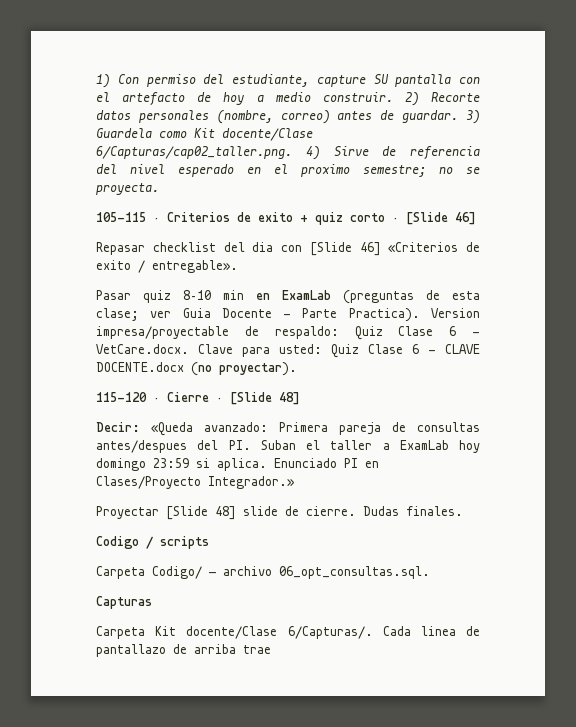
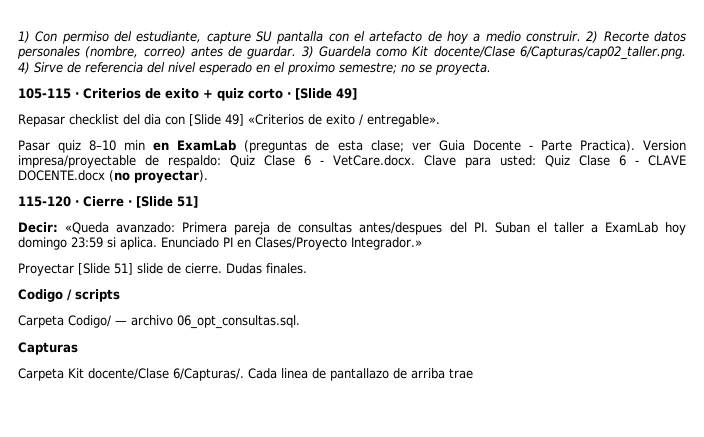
[455,212,476,225] 46] -> [336,88,357,100] 49]
[359,242,381,256] 46] -> [225,114,244,126] 49]
[279,392,300,405] 48] -> [177,196,198,208] 51]
[215,506,236,520] 48] -> [114,263,133,275] 51]

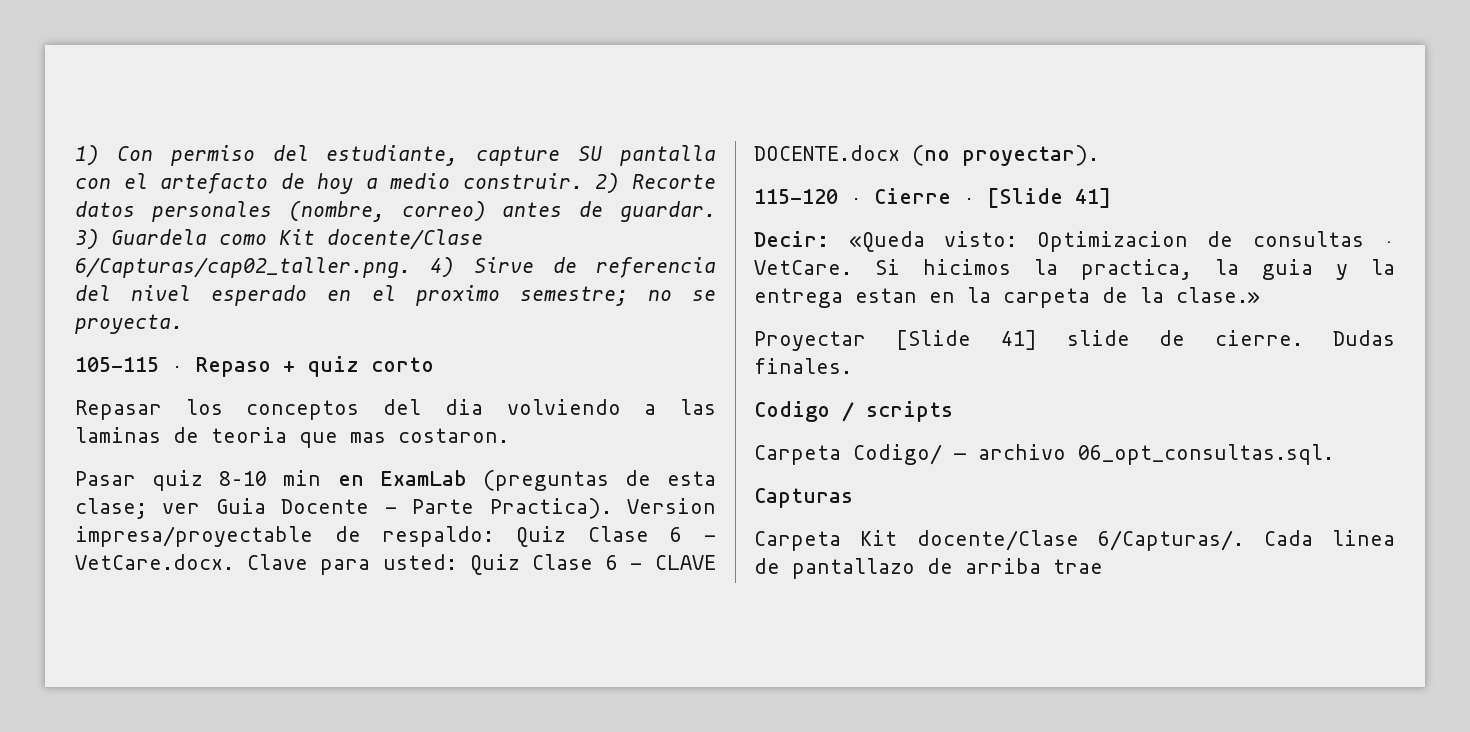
[83,88,199,99] Criterios de exito -> [195,357,271,377] Repaso
[287,88,357,100] [18,114,440,127] · [Slide 49] // Repasar checklist del dia con [Slide 49] «Criterios de exito / entregable». -> [75,399,716,420] [75,427,509,448] // Repasar los conceptos del dia volviendo a las laminas de teoria que mas costaron.
[177,196,198,208] 51] -> [1075,188,1111,208] 41]
[116,222,687,235] [18,237,422,250] avanzado: Primera pareja de consultas antes/despues del PI. Suban el taller a ExamLab hoy domingo 23:59 si aplica. Enunciado PI en Clases/Proyecto Integrador.» -> [944,231,1395,252] [754,259,1395,280] [754,287,1260,308] visto: Optimizacion de consultas · VetCare. Si hicimos la practica, la guia y la entrega estan en la carpeta de la clase.»
[114,263,133,275] 51] -> [1000,330,1037,350] 41]

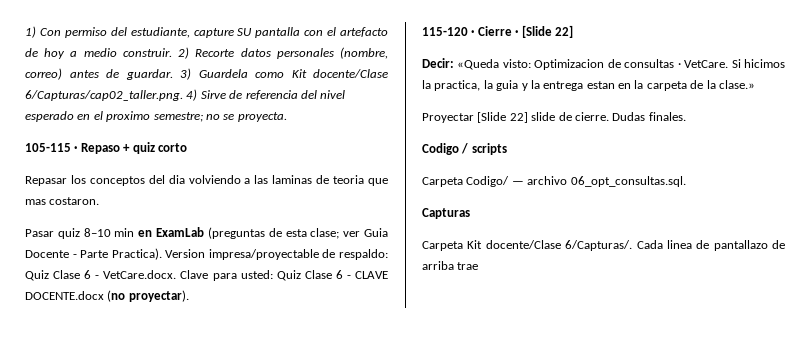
[1075,188,1111,208] 41] -> [554,25,573,38] 22]
[1000,330,1037,350] 41] -> [509,112,528,123] 22]

